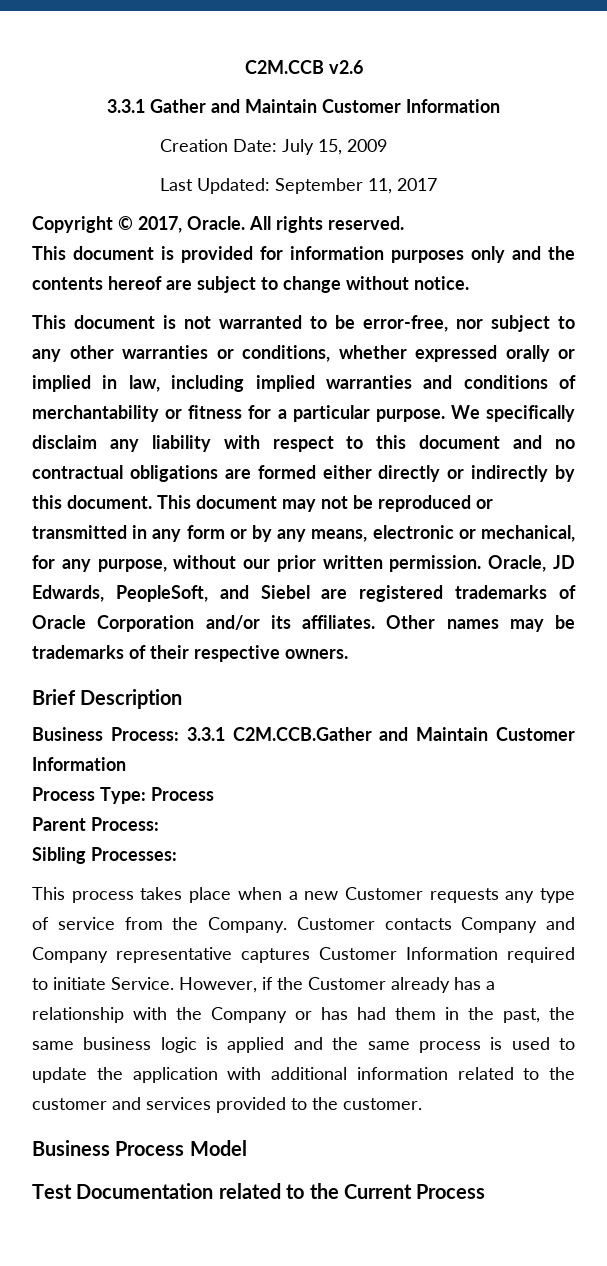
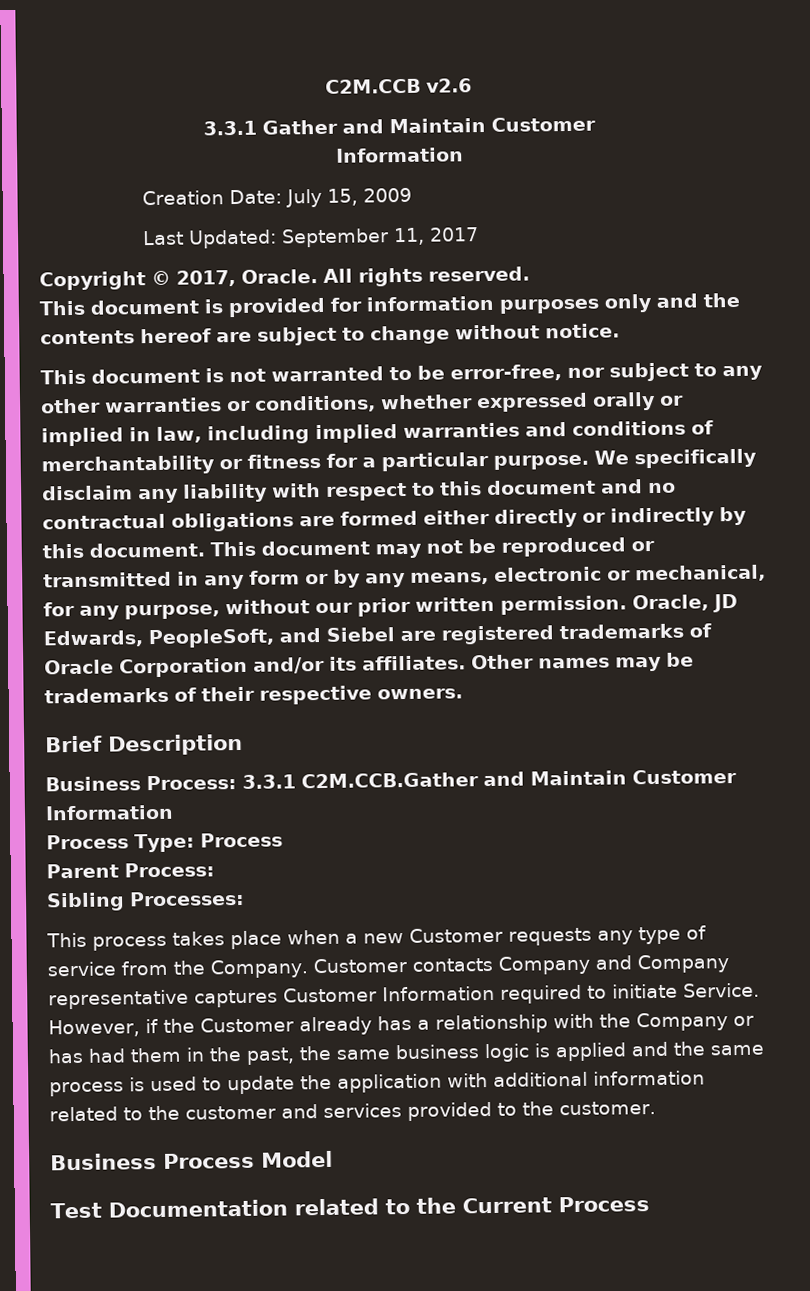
(401, 106) none -> (596, 124) //

